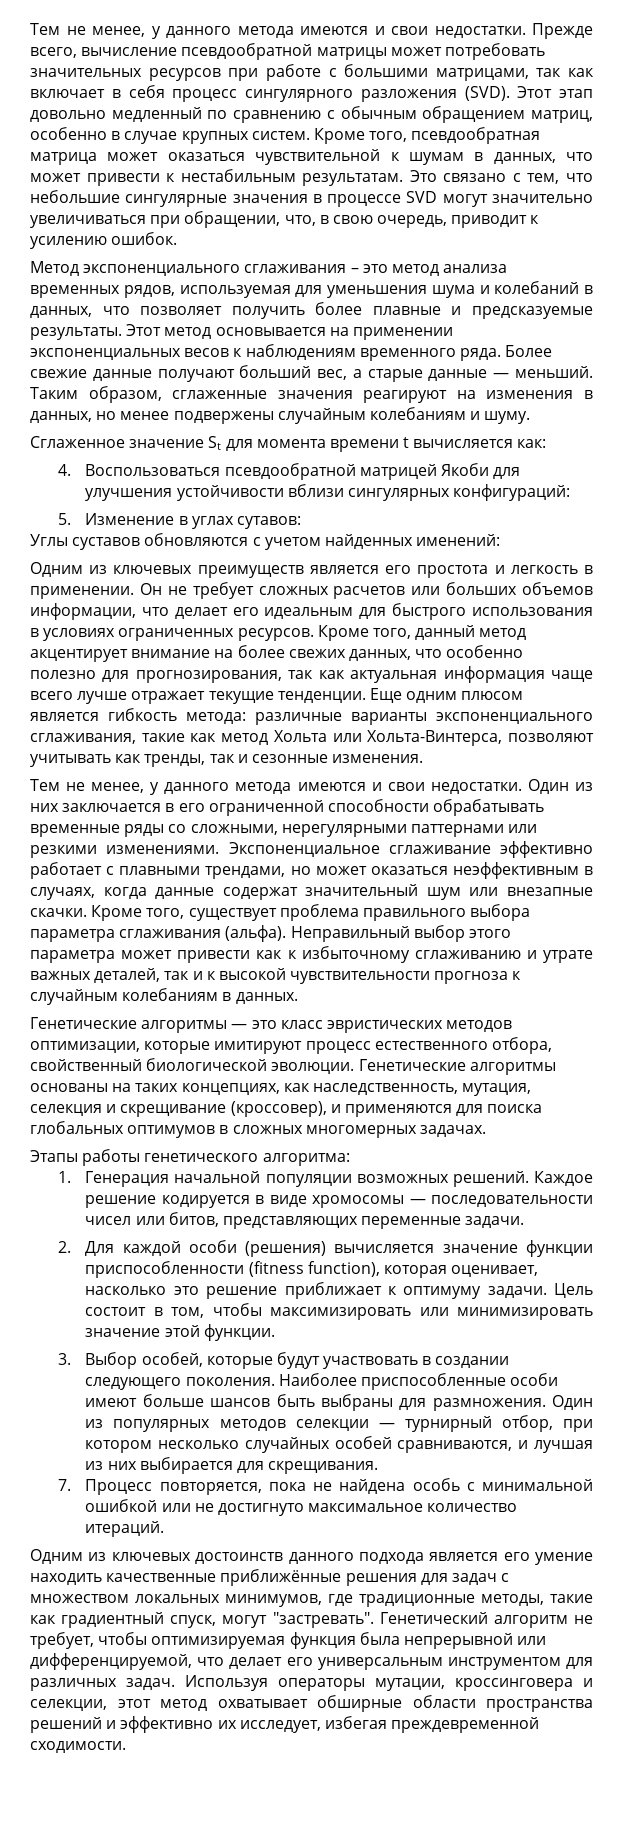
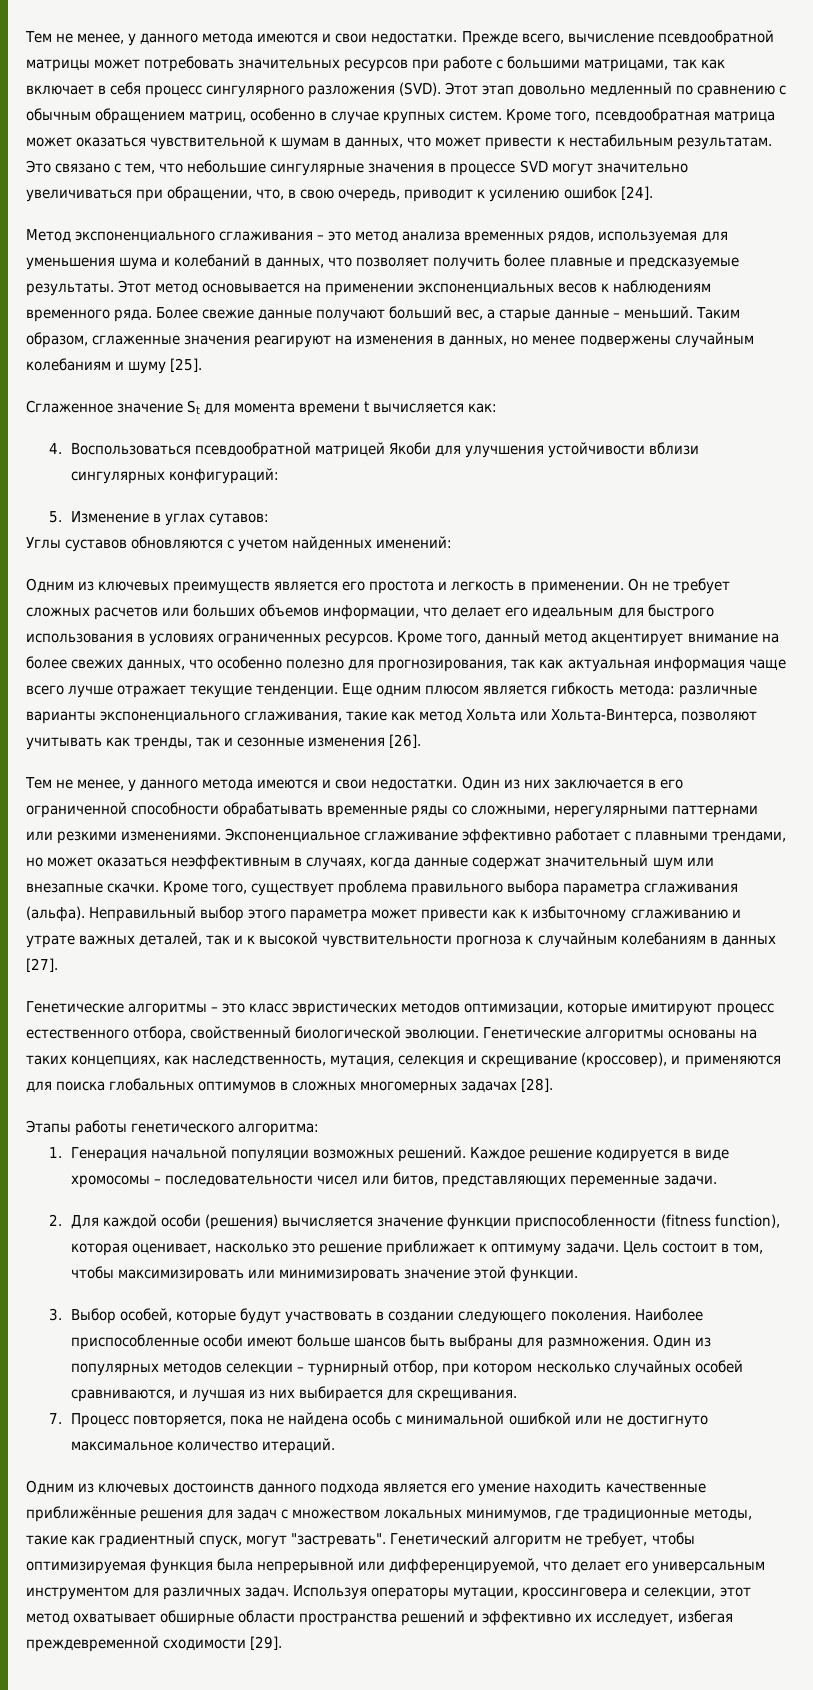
[111,232,178,245] ошибок. -> [563,186,653,200] ошибок [24].
[493,373,510,378] — -> [612,313,620,318] –
[484,411,531,424] шуму. -> [128,358,203,374] шуму [25].
[332,754,424,763] изменения. -> [308,734,422,748] изменения [26].
[235,992,298,1004] [30,1017,248,1033] данных. // Генетические алгоритмы — -> [721,935,776,947] [26,958,58,972] [26,1001,219,1016] данных [27]. // Генетические алгоритмы –
[419,1125,486,1137] задачах. -> [461,1078,554,1093] задачах [28].
[409,1199,426,1204] — -> [154,1179,162,1184] –
[378,1423,395,1428] — -> [297,1367,305,1372] –
[30,1741,126,1753] сходимости. -> [163,1636,283,1651] сходимости [29].

